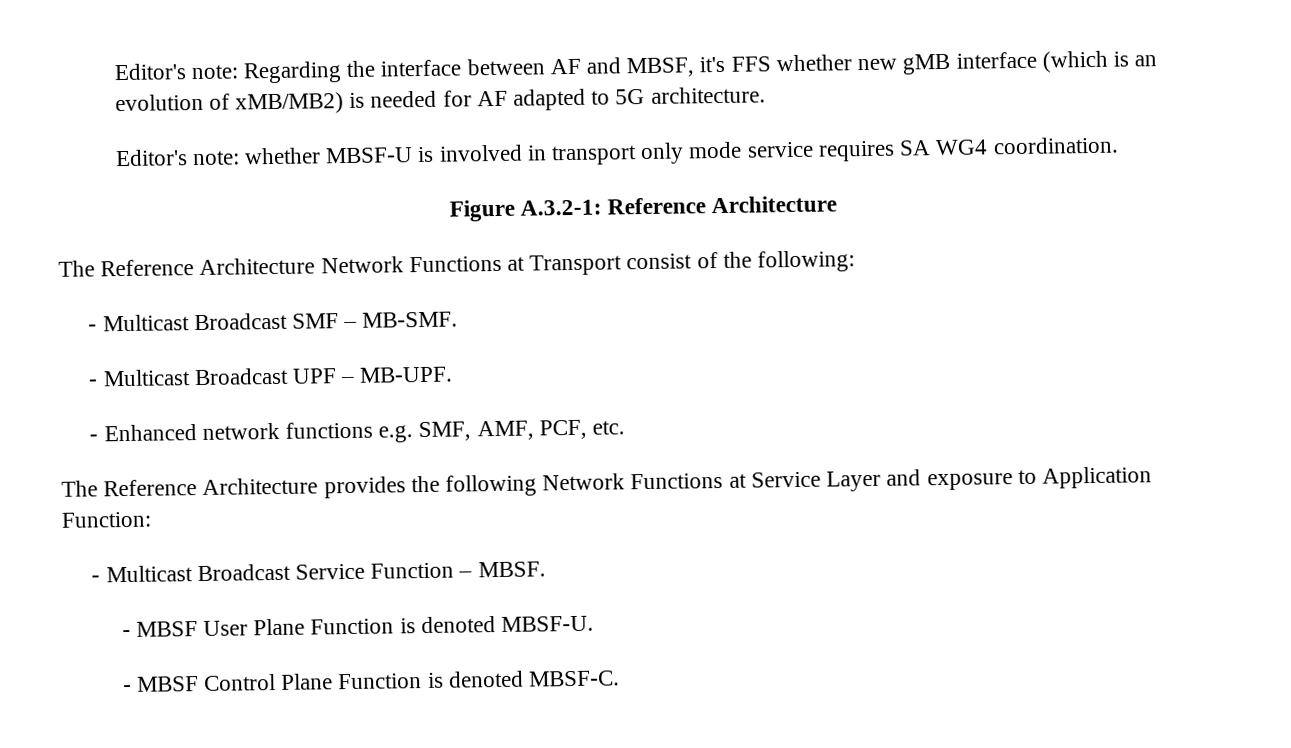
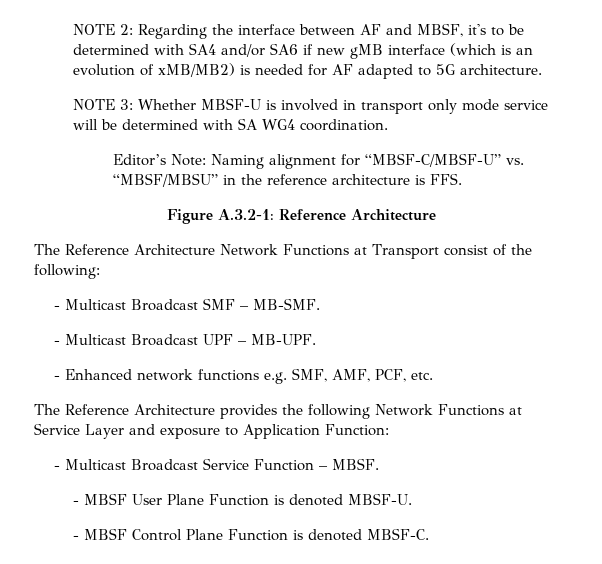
[113,63,238,81] Editor's note: -> [73,24,134,35] NOTE 2:
[730,54,852,72] FFS whether -> [491,24,525,36] [73,43,314,57] to be determined with SA4 and/or SA6 if
[114,147,322,167] Editor's note: whether -> [73,99,197,110] NOTE 3: Whether
[817,140,895,162] requires -> [73,119,234,130] will be determined with
(1119, 145) none -> [112,153,524,169] [112,173,462,187] // Editor’s Note: Naming alignment for “MBSF-C/MBSF-U” vs. “MBSF/MBSU” in the reference architecture is FFS.

